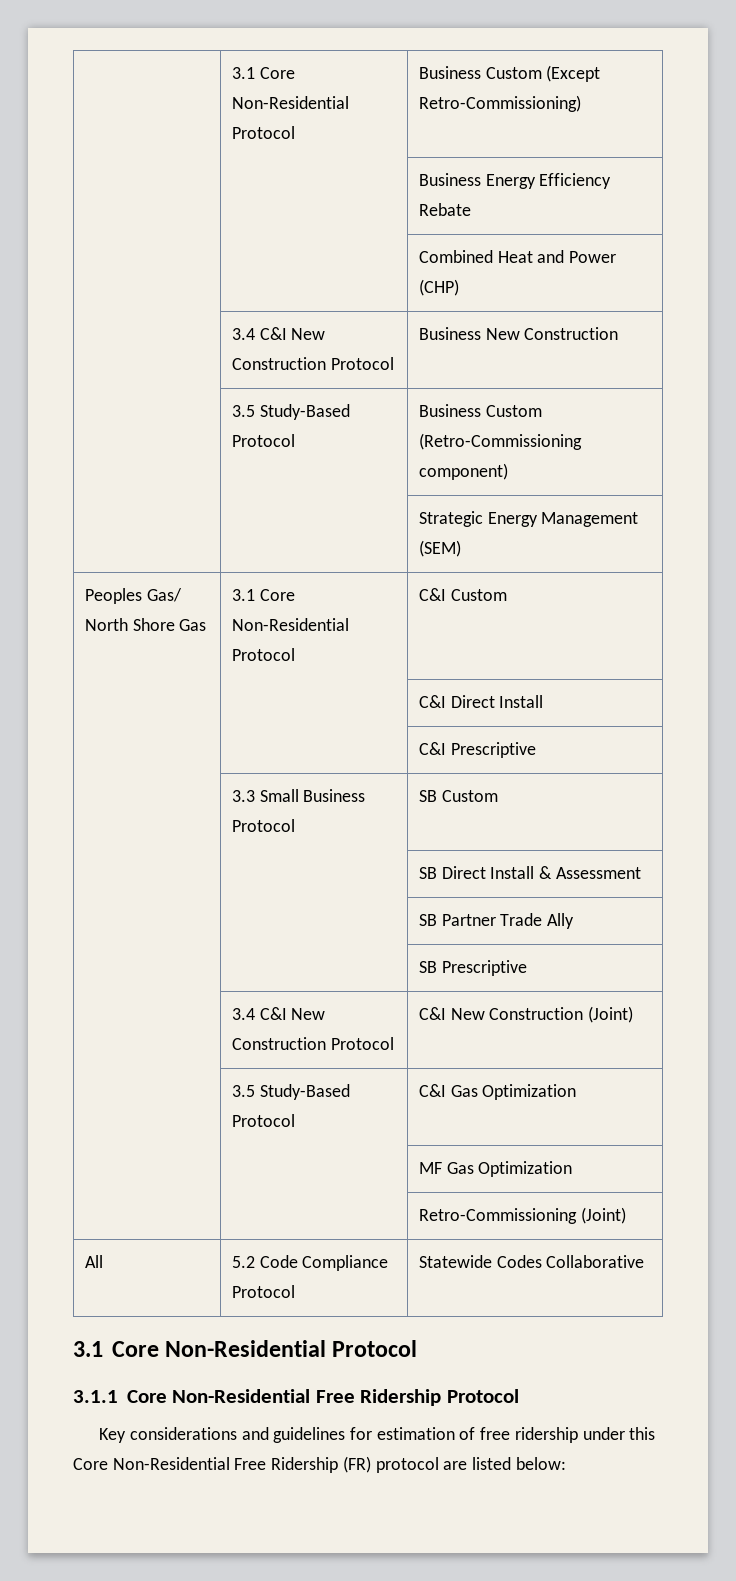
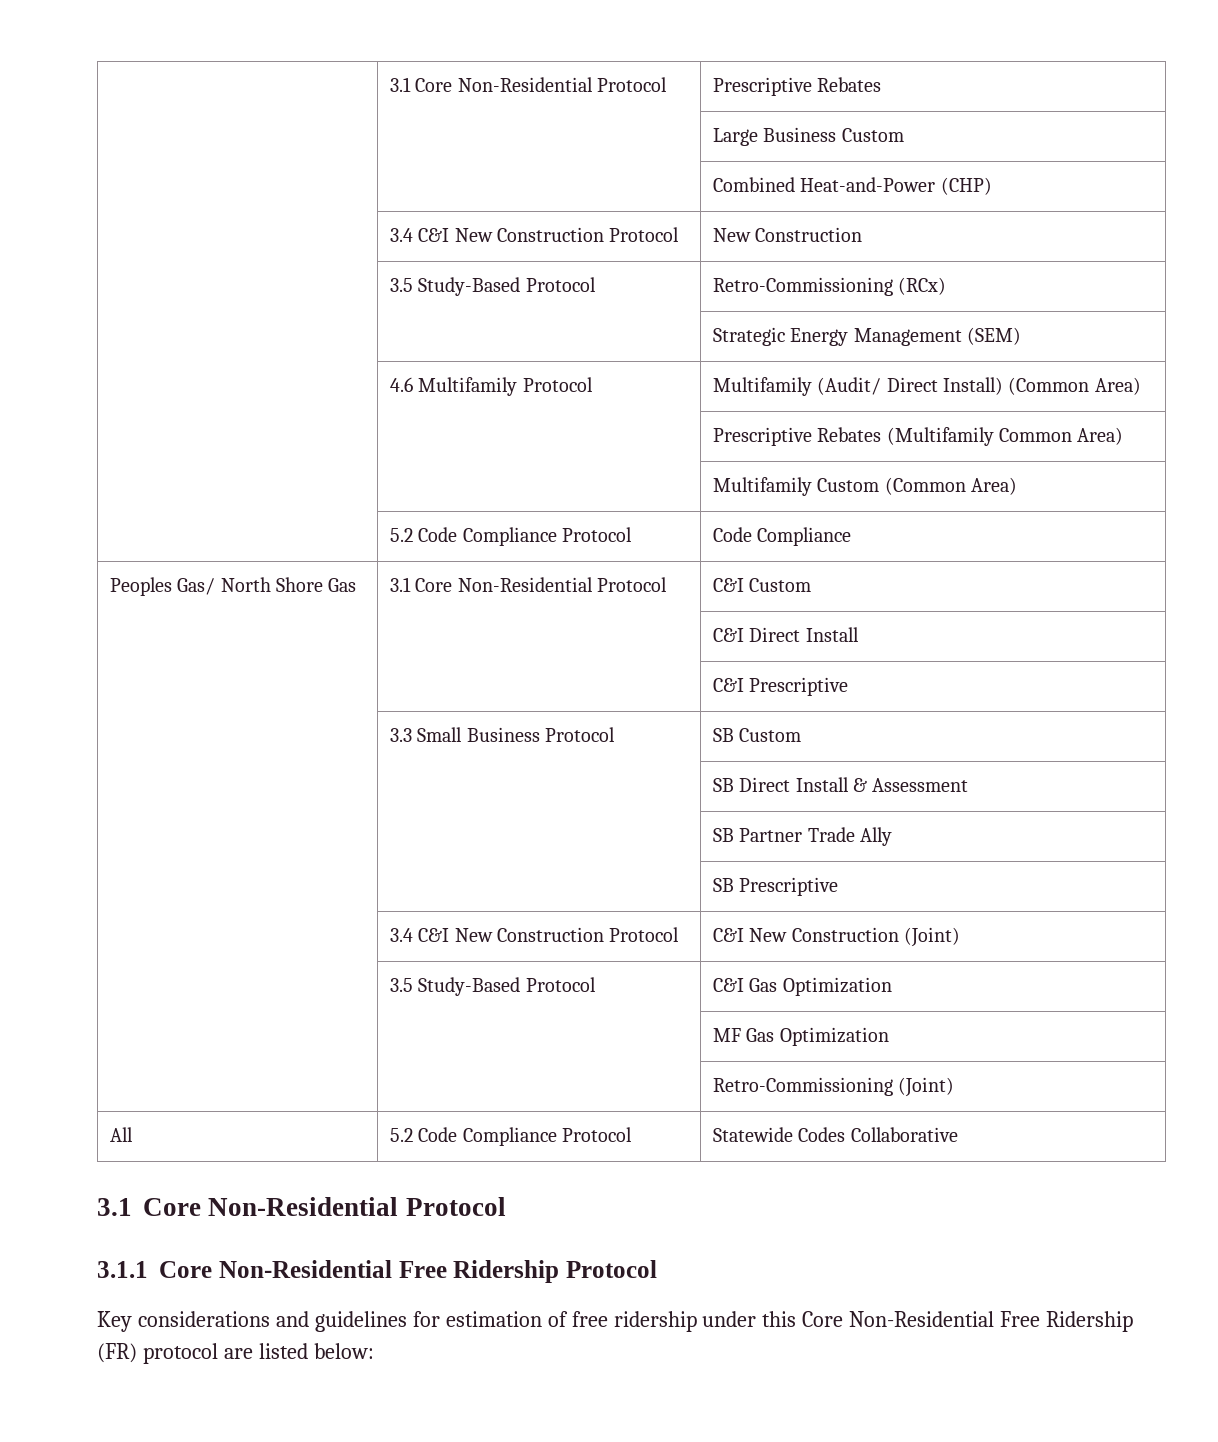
[231,67,295,79] [231,96,349,109] [231,126,295,139] [418,65,601,82] [418,95,581,112] [418,173,612,189] [418,203,471,216] [418,250,616,263] | 3.1 Core Non-Residential Protocol | Business Custom (Except Retro-Commissioning) // | | Business Energy Efficiency Rebate // | | Combined Heat and Power -> [389,77,668,92] [712,77,882,96] [712,127,904,146] [712,177,936,192] | 3.1 Core Non-Residential Protocol | Prescriptive Rebates // | | Large Business Custom // | | Combined Heat-and-Power
[418,327,481,340] Business -> (680, 234) none
[418,404,542,417] [418,433,582,450] [418,463,508,480] Business Custom (Retro-Commissioning component) -> [712,277,947,296] Retro-Commissioning (RCx)
(461, 548) none -> [389,377,593,396] [712,377,1141,396] [712,427,1124,446] [712,477,1018,496] [389,527,633,546] [712,527,852,546] // | 4.6 Multifamily Protocol | Multifamily (Audit/ Direct Install) (Common Area) // | | Prescriptive Rebates (Multifamily Common Area) // | | Multifamily Custom (Common Area) // | 5.2 Code Compliance Protocol | Code Compliance

